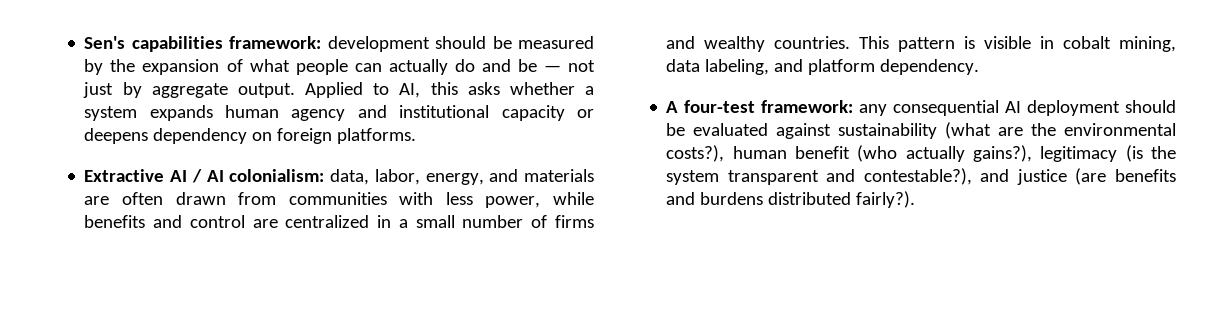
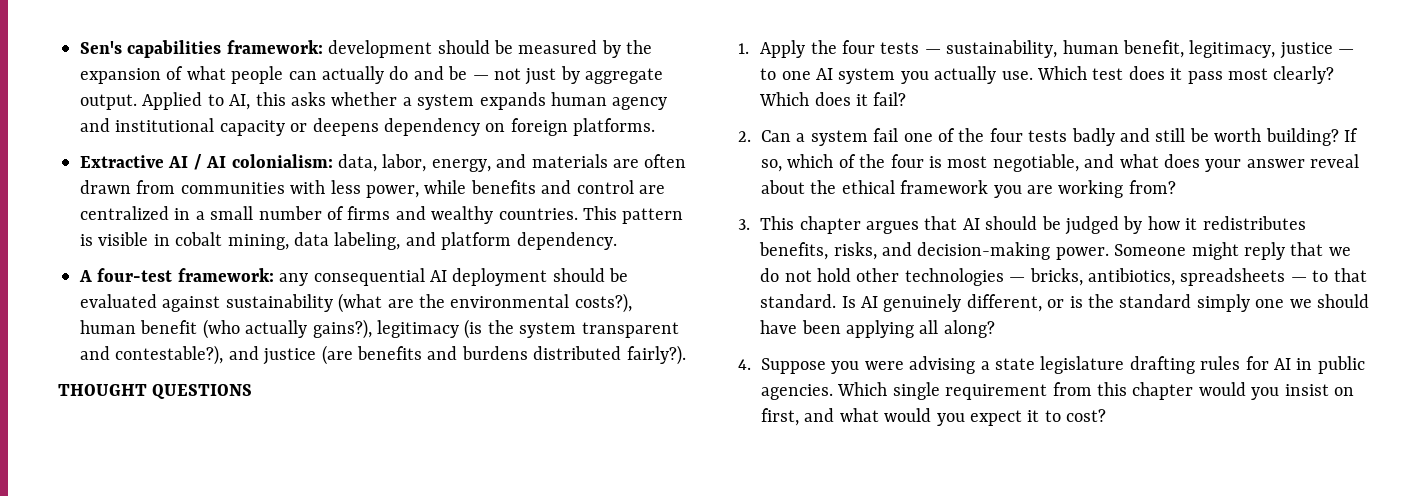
(916, 199) none -> [58,384,253,399] [738,40,1355,59] [760,66,1335,84] [759,92,907,106] [738,128,1358,146] [761,154,1360,172] [761,180,1176,198] [738,216,1306,235] [759,242,1351,260] [760,268,1367,286] [760,294,1370,312] [760,320,995,338] [738,356,1365,374] [761,382,1354,400] [761,408,1107,426] // THOUGHT QUESTIONS // 1. Apply the four tests — sustainability, human benefit, legitimacy, justice — to one AI system you actually use. Which test does it pass most clearly? Which does it fail? // 2. Can a system fail one of the four tests badly and still be worth building? If so, which of the four is most negotiable, and what does your answer reveal about the ethical framework you are working from? // 3. This chapter argues that AI should be judged by how it redistributes benefits, risks, and decision-making power. Someone might reply that we do not hold other technologies — bricks, antibiotics, spreadsheets — to that standard. Is AI genuinely different, or is the standard simply one we should have been applying all along? // 4. Suppose you were advising a state legislature drafting rules for AI in public agencies. Which single requirement from this chapter would you insist on first, and what would you expect it to cost?

